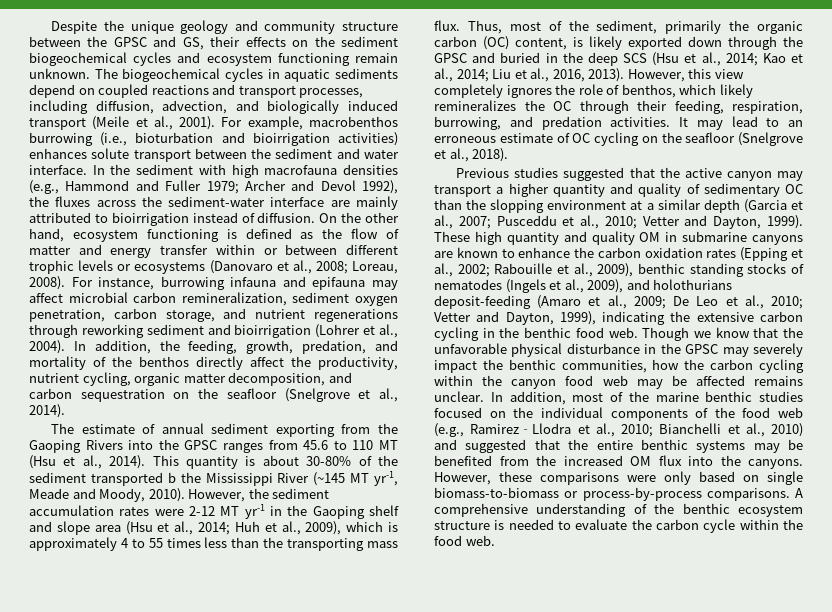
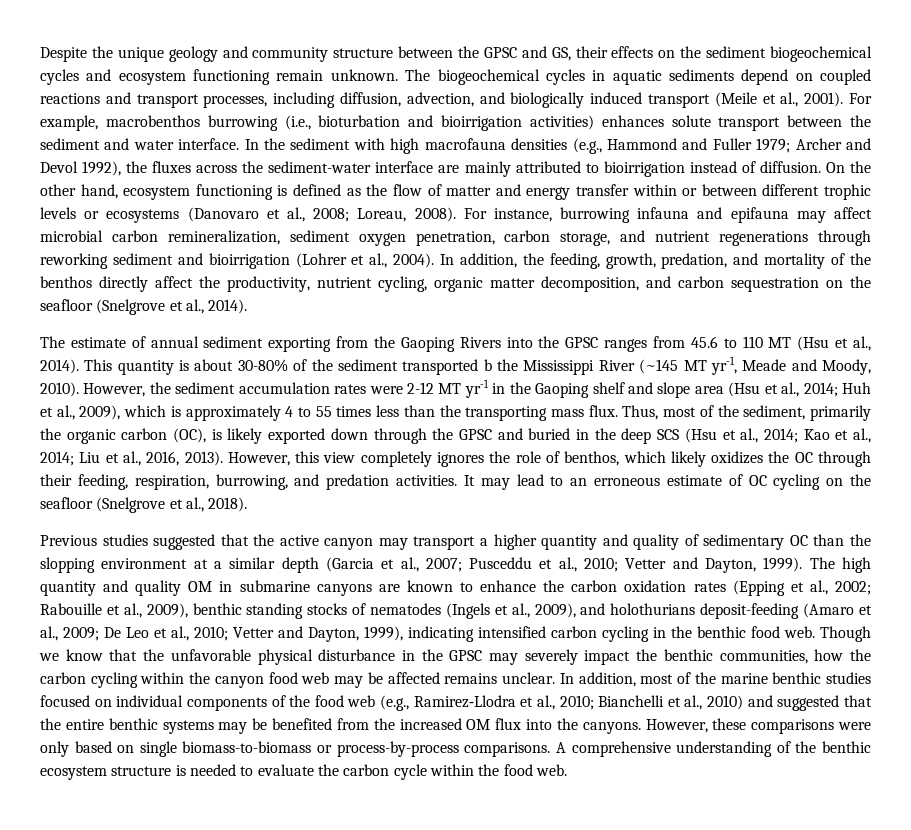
[483,36,567,50] (OC) content, -> [173,428,207,443] (OC),
[434,100,516,111] remineralizes -> [711,451,764,464] oxidizes
[434,231,470,242] These -> [809,557,835,569] The
[670,311,754,322] the extensive -> [478,626,546,638] intensified
[513,407,534,418] the -> (112, 703) none

